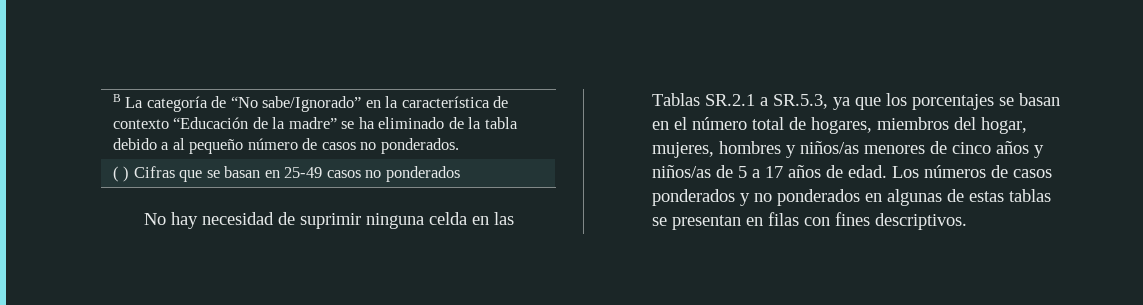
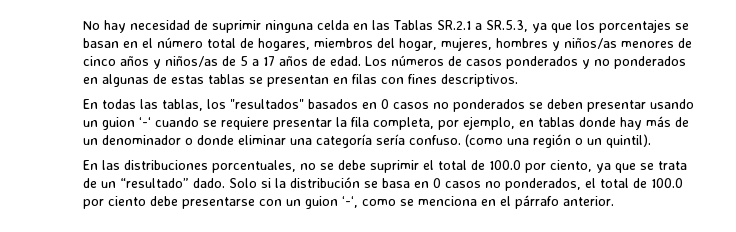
[113,94,509,112] [113,117,518,129] [113,138,459,154] [113,166,460,182] B La categoría de “No sabe/Ignorado” en la característica de contexto “Educación de la madre” se ha eliminado de la tabla debido a al pequeño número de casos no ponderados. // ( ) Cifras que se basan en 25-49 casos no ponderados // -> (82, 25) none
(967, 221) none -> [82,99,694,112] [82,116,689,130] [82,134,651,148] [82,160,687,173] [82,177,683,191] [82,195,614,209] // En todas las tablas, los "resultados" basados en 0 casos no ponderados se deben presentar usando un guion ‘-‘ cuando se requiere presentar la fila completa, por ejemplo, en tablas donde hay más de un denominador o donde eliminar una categoría sería confuso. (como una región o un quintil). // En las distribuciones porcentuales, no se debe suprimir el total de 100.0 por ciento, ya que se trata de un “resultado” dado. Solo si la distribución se basa en 0 casos no ponderados, el total de 100.0 por ciento debe presentarse con un guion ‘-‘, como se menciona en el párrafo anterior.

